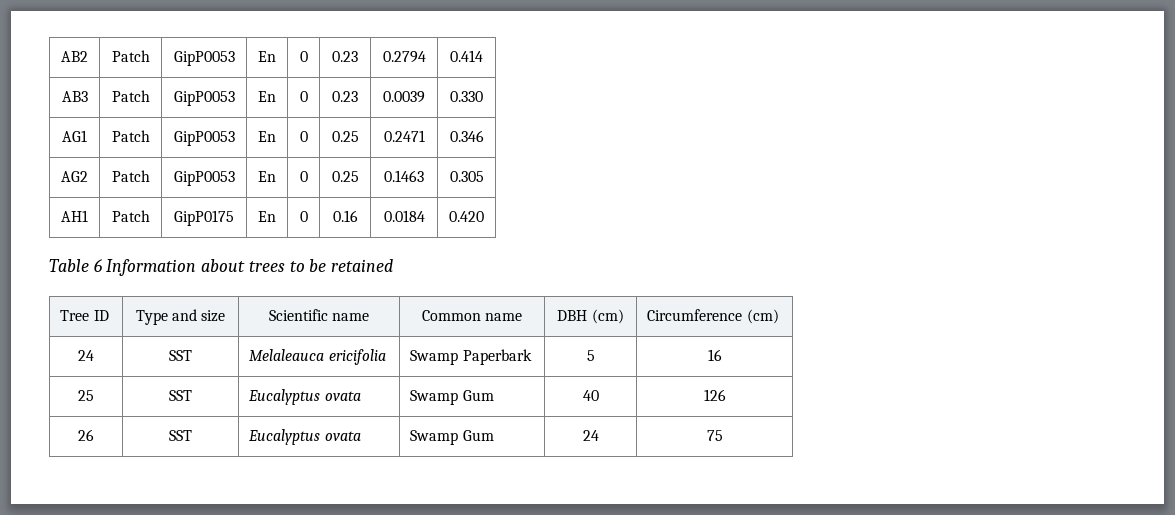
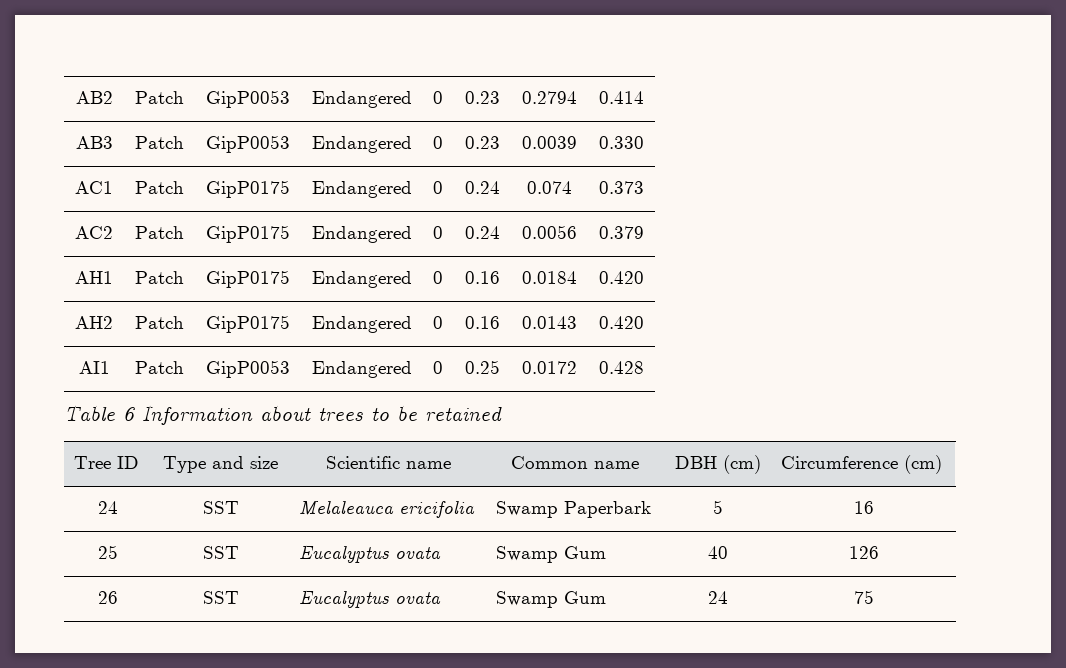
[258,51,276,62] En -> [311,91,412,108] Endangered
[258,91,276,102] En -> [311,136,412,153] Endangered
[62,130,87,142] [111,130,150,142] [173,131,235,146] [258,131,276,142] [299,131,308,142] [331,131,359,142] [383,130,425,142] [449,130,484,142] [61,171,88,182] [111,170,150,182] [173,171,235,186] [258,171,276,182] [299,171,308,182] [331,171,359,182] [384,170,424,182] [449,171,484,182] AG1 | Patch | GipP0053 | En | 0 | 0.25 | 0.2471 | 0.346 // AG2 | Patch | GipP0053 | En | 0 | 0.25 | 0.1463 | 0.305 -> [75,181,113,194] [134,181,184,194] [205,180,290,198] [311,181,412,198] [433,181,443,194] [464,181,500,194] [526,181,572,194] [598,181,644,194] [75,226,113,239] [134,226,184,239] [205,225,290,243] [311,226,412,243] [433,226,443,239] [464,226,500,239] [521,225,577,239] [598,226,644,239] AC1 | Patch | GipP0175 | Endangered | 0 | 0.24 | 0.074 | 0.373 // AC2 | Patch | GipP0175 | Endangered | 0 | 0.24 | 0.0056 | 0.379
[258,211,276,222] En -> [311,271,412,288] Endangered
(484, 216) none -> [75,316,113,329] [134,316,184,329] [205,315,290,333] [311,316,412,333] [433,316,443,329] [464,316,500,329] [521,316,577,329] [598,316,644,329] [78,361,110,374] [134,361,184,374] [205,360,290,378] [311,361,412,378] [433,361,443,374] [464,360,500,374] [521,361,577,374] [598,361,644,374] // AH2 | Patch | GipP0175 | Endangered | 0 | 0.16 | 0.0143 | 0.420 // AI1 | Patch | GipP0053 | Endangered | 0 | 0.25 | 0.0172 | 0.428

